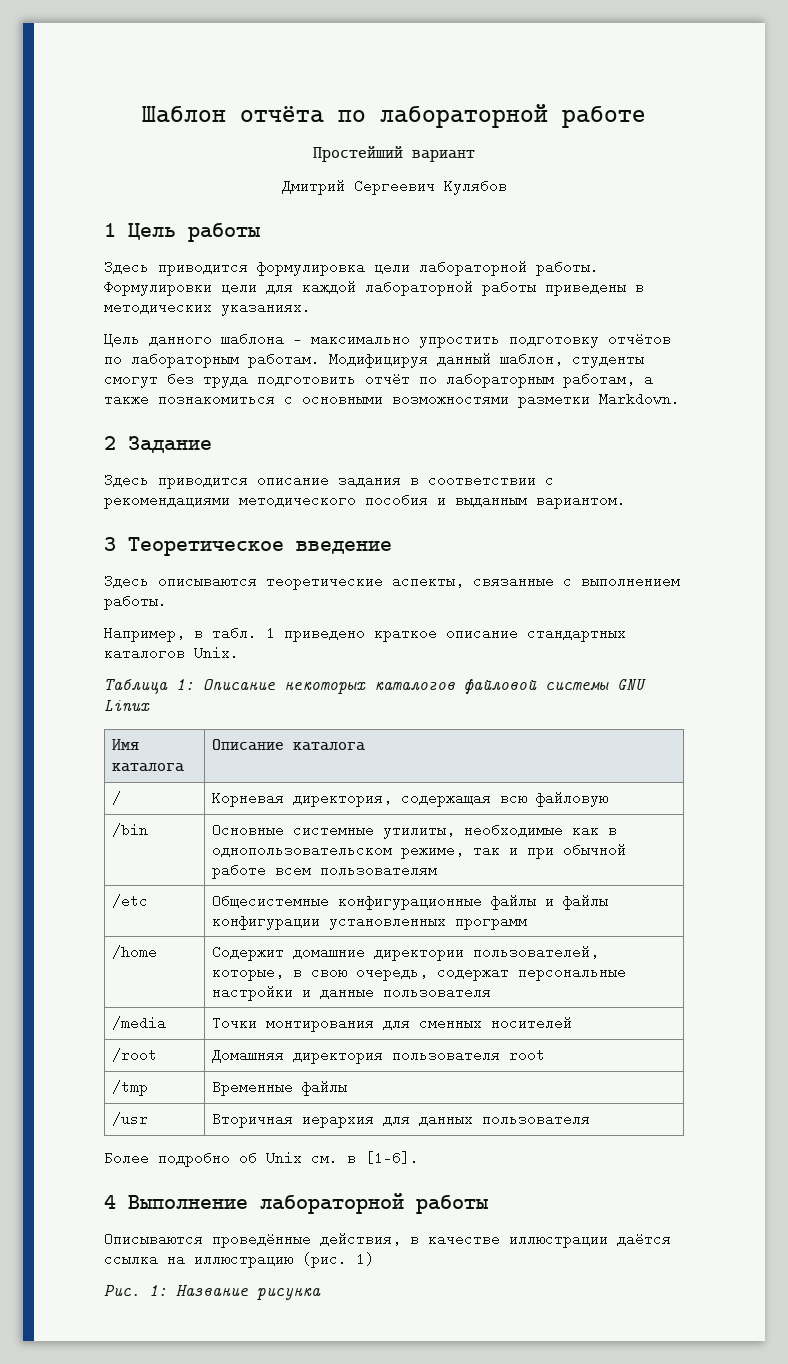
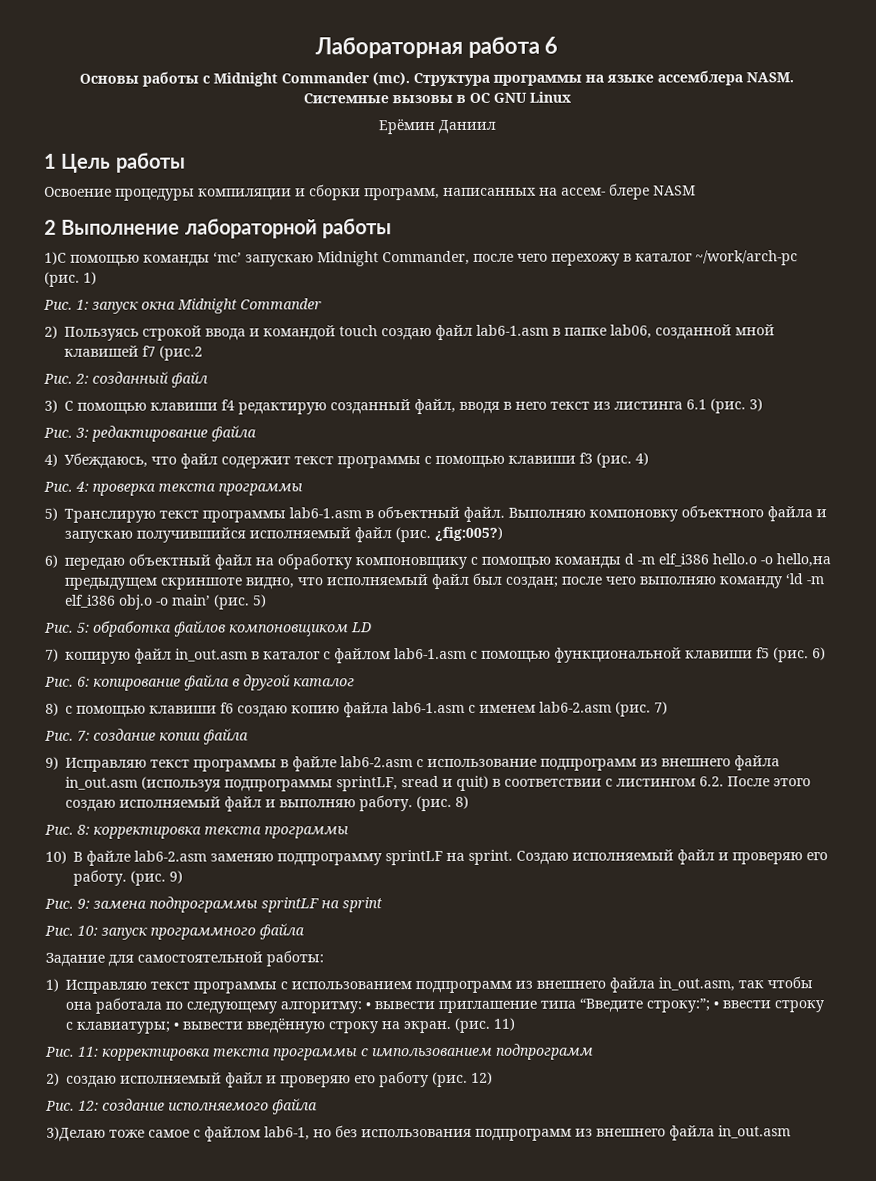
[142,104,646,128] [313,146,475,162] [281,177,507,195] [104,223,261,242] [104,258,599,276] [104,278,644,296] [104,298,311,316] [104,330,671,348] [104,350,644,368] [104,370,653,388] [104,390,680,408] [104,436,212,453] [104,471,554,489] [104,491,626,509] [104,537,392,556] [104,572,680,590] [104,592,167,610] [104,624,626,642] [104,644,239,661] [104,679,646,694] [104,700,150,711] [112,739,140,750] [112,763,185,772] [212,739,366,751] [112,791,122,805] [212,789,609,807] [112,823,149,837] [212,821,618,839] [212,841,627,859] [212,861,438,879] [112,894,149,908] [212,892,609,910] [212,912,528,930] [112,945,158,959] [212,943,600,961] [212,963,627,981] [212,983,492,1001] [112,1016,167,1030] [212,1014,573,1032] [112,1048,158,1062] [212,1046,546,1064] [112,1080,149,1096] [212,1078,348,1096] [112,1112,149,1126] [212,1110,591,1128] [104,1149,419,1167] [104,1193,489,1214] [104,1230,671,1248] [104,1250,374,1268] [104,1285,321,1300] Шаблон отчёта по лабораторной работе // Простейший вариант // Дмитрий Сергеевич Кулябов // 1 Цель работы // Здесь приводится формулировка цели лабораторной работы. Формулировки цели для каждой лабораторной работы приведены в методических указаниях. // Цель данного шаблона — максимально упростить подготовку отчётов по лабораторным работам. Модифицируя данный шаблон, студенты смогут без труда подготовить отчёт по лабораторным работам, а также познакомиться с основными возможностями разметки Markdown. // 2 Задание // Здесь приводится описание задания в соответствии с рекомендациями методического пособия и выданным вариантом. // 3 Теоретическое введение // Здесь описываются теоретические аспекты, связанные с выполнением работы. // Например, в табл. 1 приведено краткое описание стандартных каталогов Unix. // Таблица 1: Описание некоторых каталогов файловой системы GNU Linux // Имя каталога | Описание каталога // / | Корневая директория, содержащая всю файловую // /bin | Основные системные утилиты, необходимые как в однопользовательском режиме, так и при обычной работе всем пользователям // /etc | Общесистемные конфигурационные файлы и файлы конфигурации установленных программ // /home | Содержит домашние директории пользователей, которые, в свою очередь, содержат персональные настройки и данные пользователя // /media | Точки монтирования для сменных носителей // /root | Домашняя директория пользователя root // /tmp | Временные файлы // /usr | Вторичная иерархия для данных пользователя // Более подробно об Unix см. в [1–6]. // 4 Выполнение лабораторной работы // Описываются проведённые действия, в качестве иллюстрации даётся ссылка на иллюстрацию (рис. 1) // Рис. 1: Название рисунка -> [313,36,559,59] [79,70,794,87] [302,91,571,104] [377,119,496,135] [44,152,186,173] [44,183,696,201] [44,218,392,239] [44,250,798,267] [44,271,97,287] [43,298,322,314] [44,324,775,341] [64,345,203,361] [43,371,208,388] [44,398,763,415] [43,425,257,442] [44,452,649,469] [43,481,303,496] [44,505,827,523] [64,526,503,543] [44,553,831,570] [64,572,824,590] [65,594,267,610] [44,620,372,637] [45,647,826,664] [44,674,355,691] [45,701,668,718] [44,728,249,745] [45,755,780,772] [65,775,811,792] [65,795,469,812] [44,824,349,839] [45,849,828,866] [73,869,183,886] [44,896,383,913] [44,923,305,940] [45,950,324,967] [45,976,813,994] [65,997,824,1014] [65,1017,515,1034] [45,1043,594,1061] [46,1071,493,1088] [45,1098,318,1115] [46,1125,791,1142] Лабораторная работа 6 // Основы работы с Midnight Commander (mc). Структура программы на языке ассемблера NASM. Системные вызовы в ОС GNU Linux // Ерёмин Даниил // 1 Цель работы // Освоение процедуры компиляции и сборки программ, написанных на ассем- блере NASM // 2 Выполнение лабораторной работы // 1)С помощью команды ‘mc’ запускаю Midnight Commander, после чего перехожу в каталог ~/work/arch-pc (рис. 1) // Рис. 1: запуск окна Midnight Commander // 2) Пользуясь строкой ввода и командой touch создаю файл lab6-1.asm в папке lab06, созданной мной клавишей f7 (рис.2 // Рис. 2: созданный файл // 3) С помощью клавиши f4 редактирую созданный файл, вводя в него текст из листинга 6.1 (рис. 3) // Рис. 3: редактирование файла // 4) Убеждаюсь, что файл содержит текст программы с помощью клавиши f3 (рис. 4) // Рис. 4: проверка текста программы // 5) Транслирую текст программы lab6-1.asm в объектный файл. Выполняю компоновку объектного файла и запускаю получившийся исполняемый файл (рис. ¿fig:005?) // 6) передаю объектный файл на обработку компоновщику с помощью команды d -m elf_i386 hello.o -o hello,на предыдущем скриншоте видно, что исполняемый файл был создан; после чего выполняю команду ‘ld -m elf_i386 obj.o -o main’ (рис. 5) // Рис. 5: обработка файлов компоновщиком LD // 7) копирую файл in_out.asm в каталог с файлом lab6-1.asm с помощью функциональной клавиши f5 (рис. 6) // Рис. 6: копирование файла в другой каталог // 8) с помощью клавиши f6 создаю копию файла lab6-1.asm с именем lab6-2.asm (рис. 7) // Рис. 7: создание копии файла // 9) Исправляю текст программы в файле lab6-2.asm с использование подпрограмм из внешнего файла in_out.asm (используя подпрограммы sprintLF, sread и quit) в соответствии с листингом 6.2. После этого создаю исполняемый файл и выполняю работу. (рис. 8) // Рис. 8: корректировка текста программы // 10) В файле lab6-2.asm заменяю подпрограмму sprintLF на sprint. Создаю исполняемый файл и проверяю его работу. (рис. 9) // Рис. 9: замена подпрограммы sprintLF на sprint // Рис. 10: запуск программного файла // Задание для самостоятельной работы: // 1) Исправляю текст программы с использованием подпрограмм из внешнего файла in_out.asm, так чтобы она работала по следующему алгоритму: • вывести приглашение типа “Введите строку:”; • ввести строку с клавиатуры; • вывести введённую строку на экран. (рис. 11) // Рис. 11: корректировка текста программы с импользованием подпрограмм // 2) создаю исполняемый файл и проверяю его работу (рис. 12) // Рис. 12: создание исполняемого файла // 3)Делаю тоже самое с файлом lab6-1, но без использования подпрограмм из внешнего файла in_out.asm

